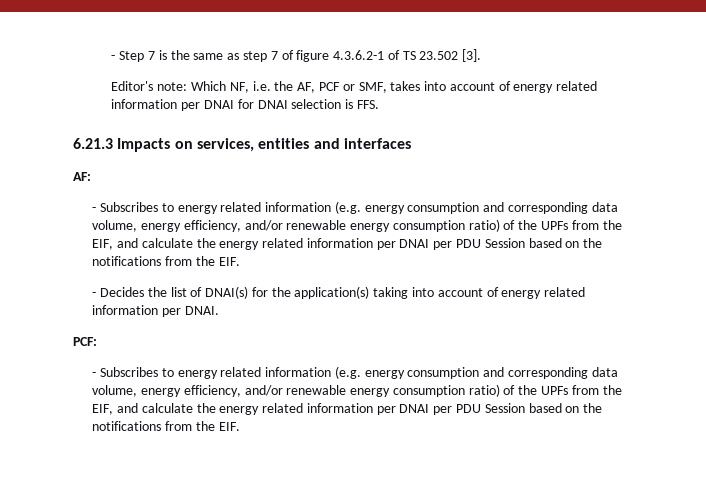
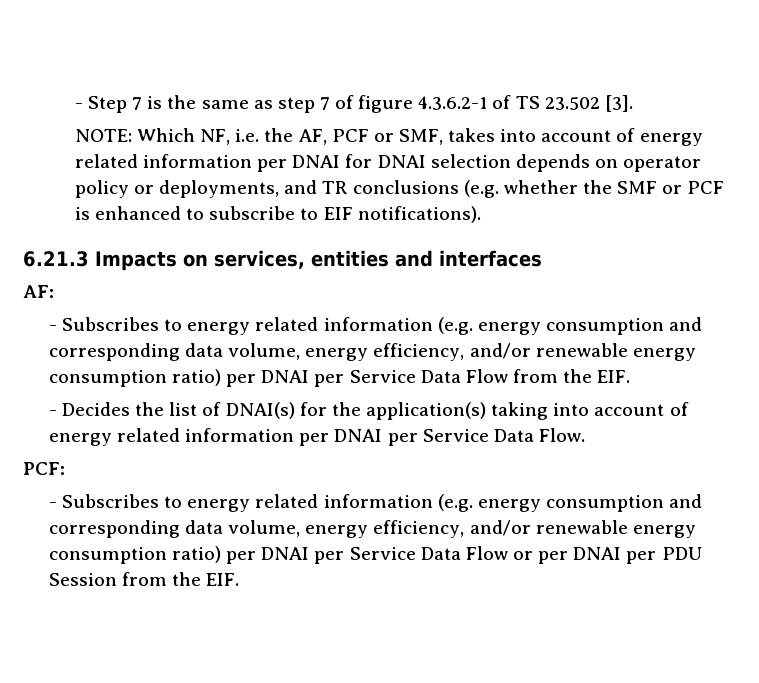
[111,81,188,91] Editor's note: -> [74,129,132,142] NOTE:
[345,99,379,109] is FFS. -> [515,154,702,172] [74,180,725,198] [74,206,481,223] depends on operator policy or deployments, and TR conclusions (e.g. whether the SMF or PCF is enhanced to subscribe to EIF notifications).
[503,220,622,230] [92,238,603,250] [92,256,162,266] of the UPFs from the EIF, and calculate the energy related information per DNAI per PDU Session based on the notifications -> [226,369,508,387] per DNAI per Service Data Flow
[184,306,219,315] DNAI. -> [334,428,586,446] DNAI per Service Data Flow.
[503,385,622,395] [92,403,603,415] [92,421,162,431] of the UPFs from the EIF, and calculate the energy related information per DNAI per PDU Session based on the notifications -> [226,546,702,564] [48,573,117,586] per DNAI per Service Data Flow or per DNAI per PDU Session

